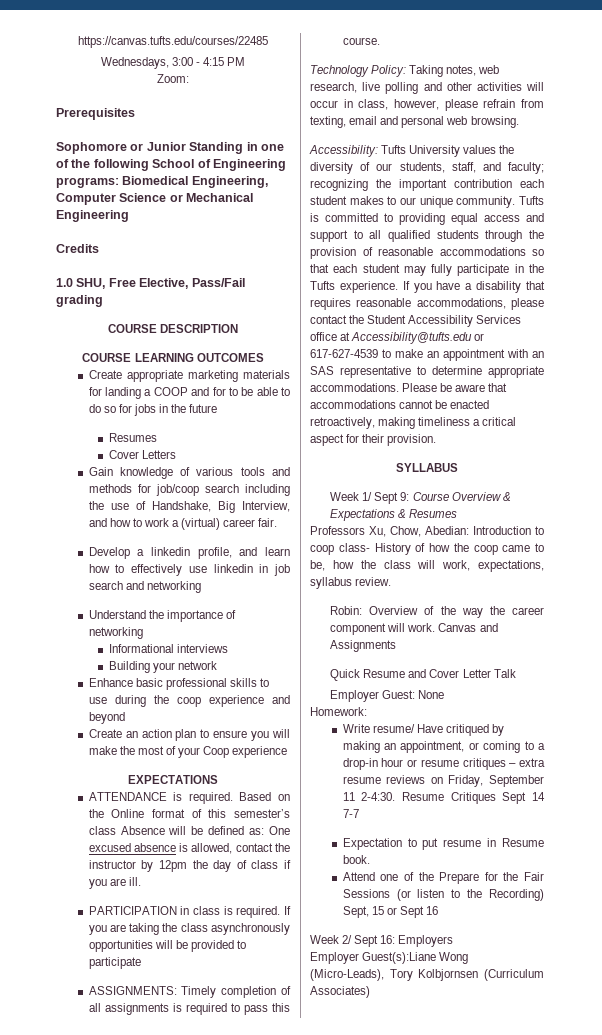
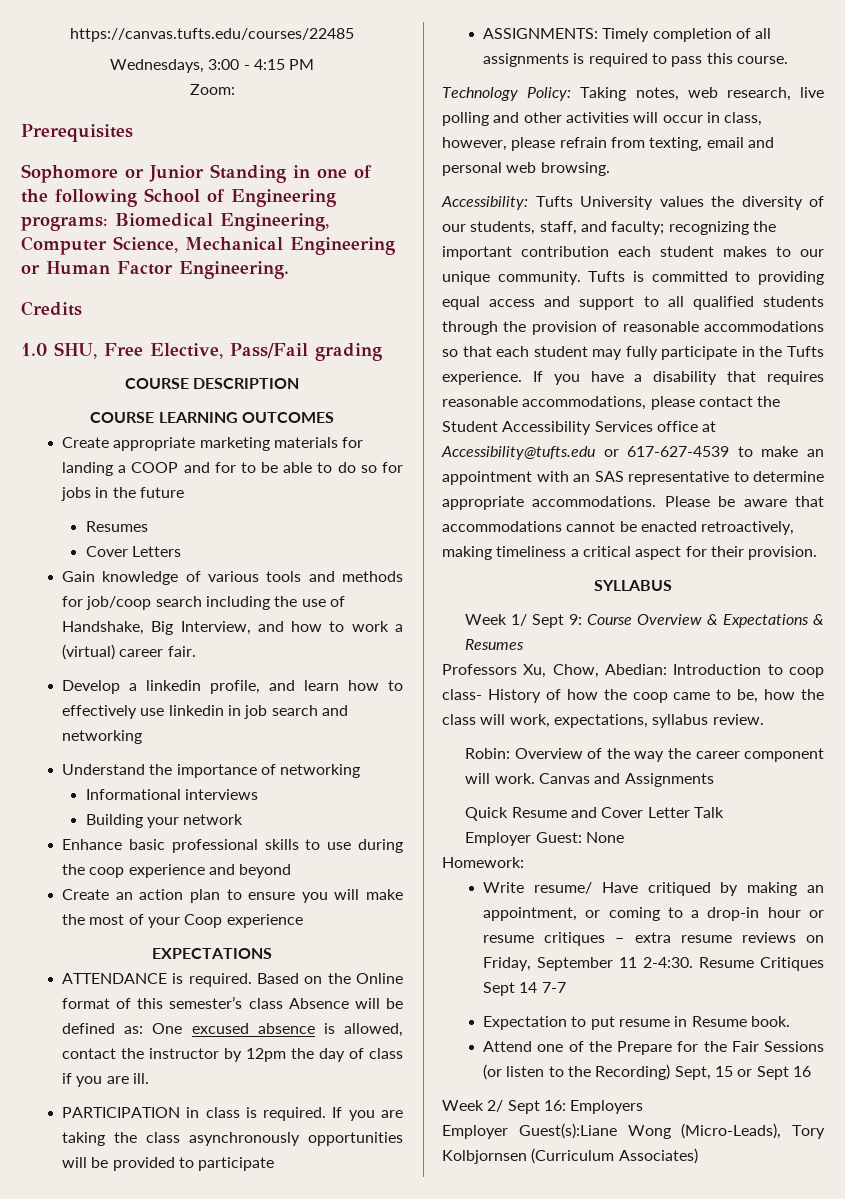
[119,193,183,202] Science or -> [113,236,178,253] Science,
(129, 216) none -> [21,261,289,279] or Human Factor Engineering.

